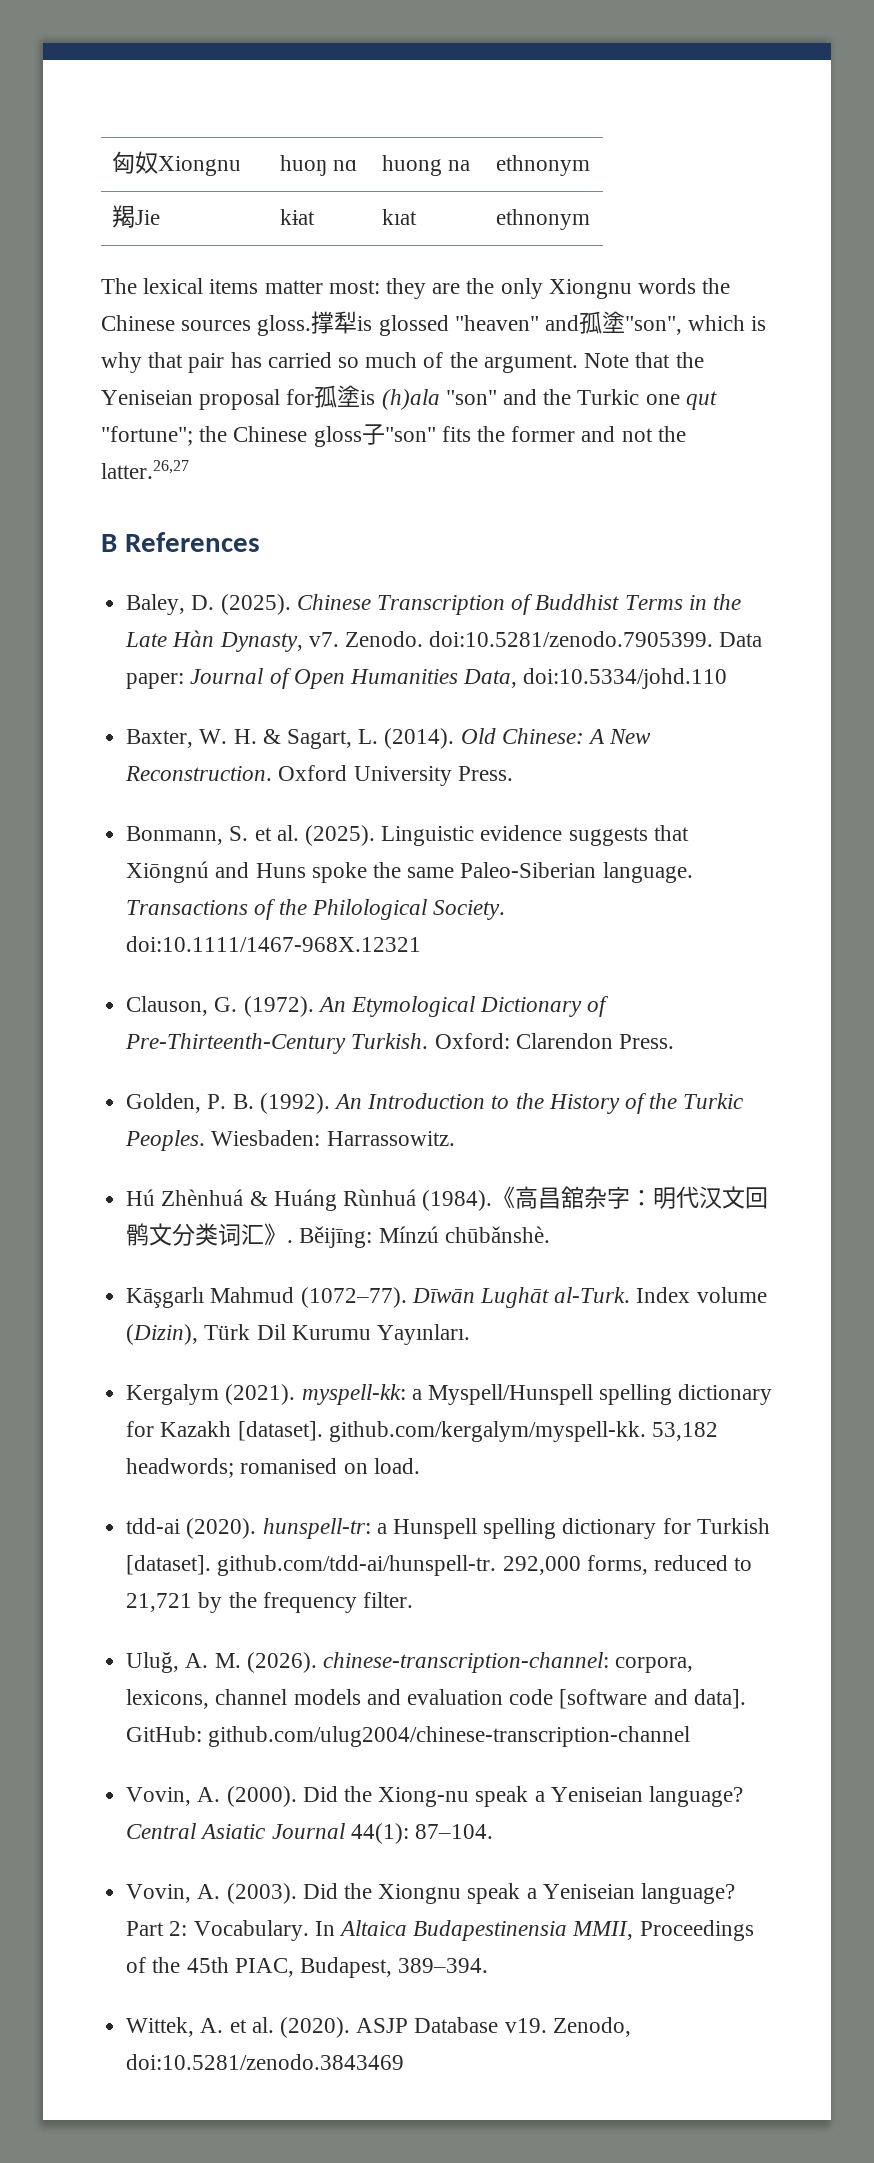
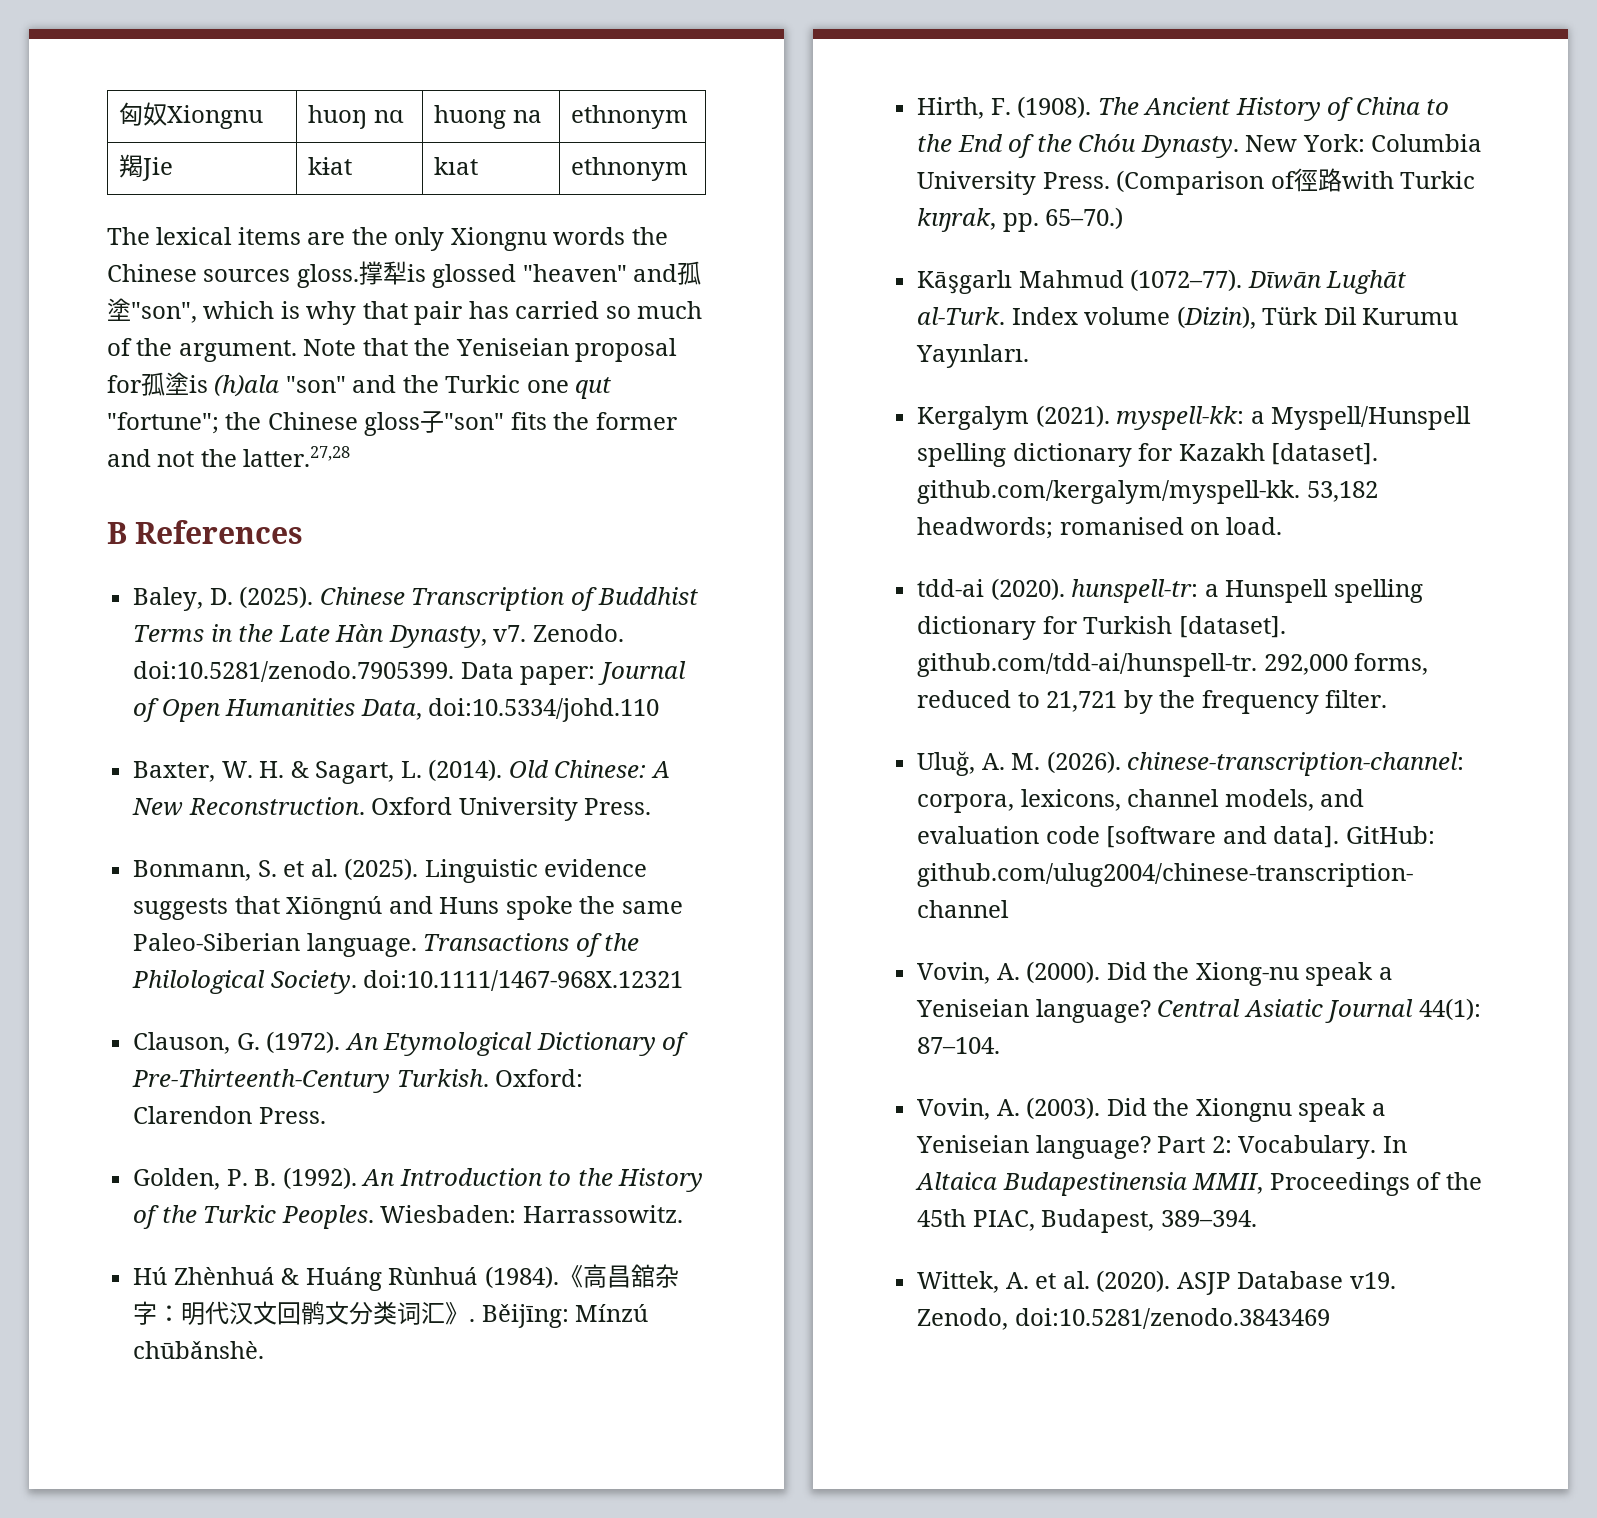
[264,278,427,299] matter most: they -> (301, 236) none
[101,460,189,479] latter.26,27 -> [243,446,351,467] latter.27,28
(550, 1234) none -> [917,96,1450,121] [917,134,1483,158] [917,168,1476,195] [917,207,1124,232] // Hirth, F. (1908). The Ancient History of China to the End of the Chóu Dynasty. New York: Columbia University Press. (Comparison of徑路with Turkic kıŋrak, pp. 65–70.)
[293,1689,361,1705] models -> [1224,789,1314,811] models,

